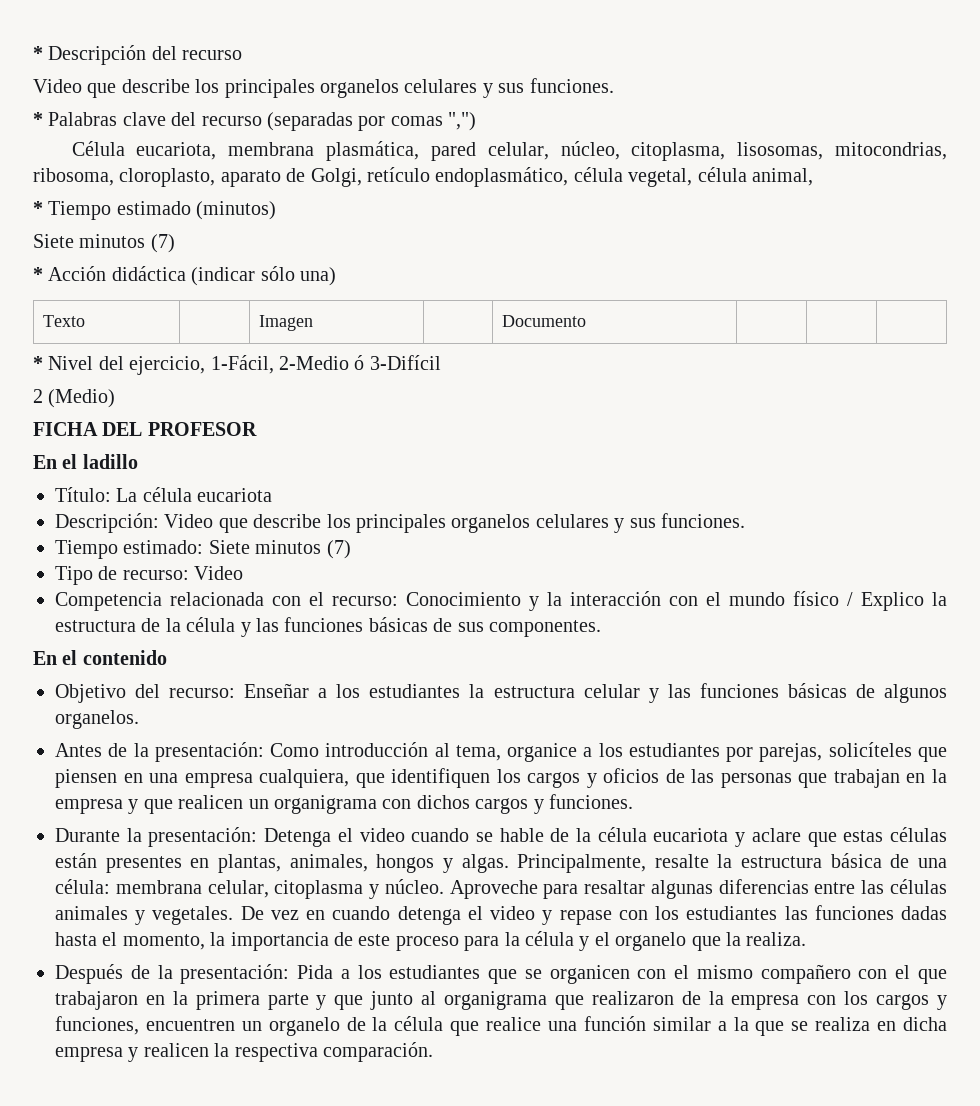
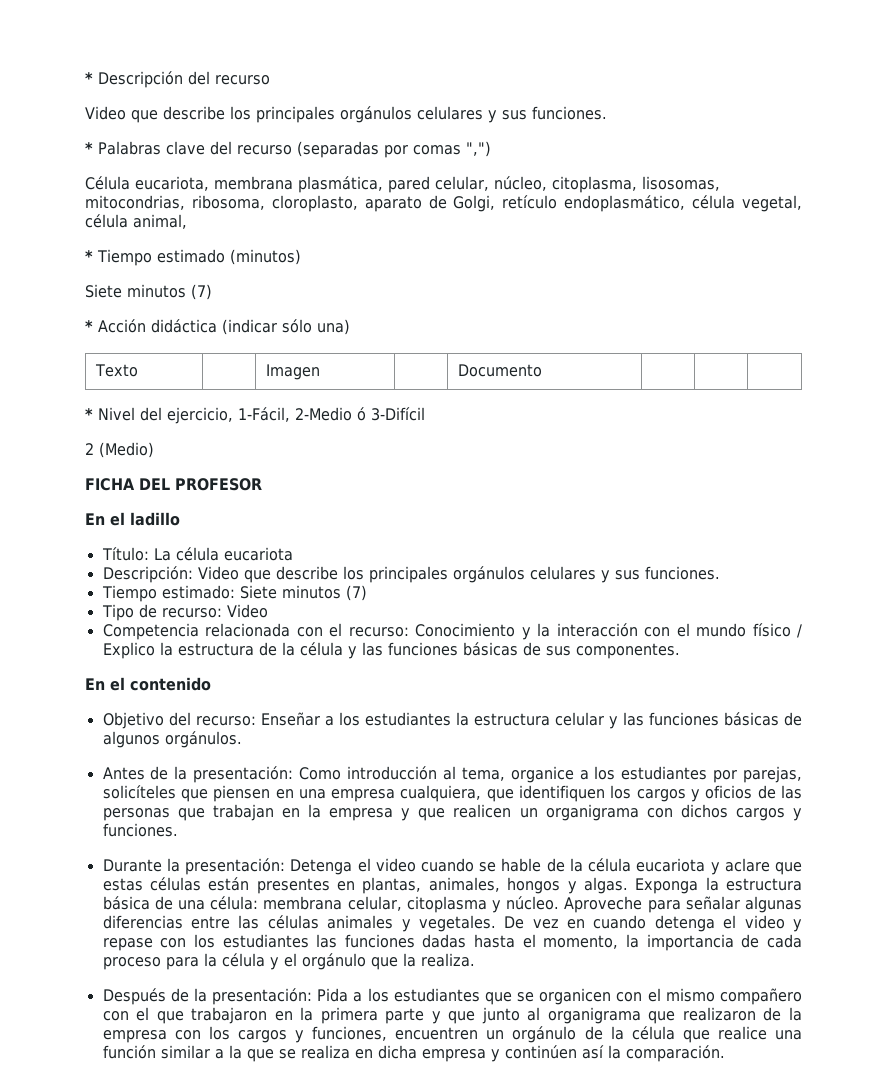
[320,79,399,98] organelos -> [340,106,412,123] orgánulos
[451,514,531,533] organelos -> [452,566,525,583] orgánulos
[55,710,139,729] organelos. -> [164,731,242,748] orgánulos.
[517,854,709,873] Principalmente, resalte -> [635,878,699,894] Exponga
[584,880,646,894] resaltar -> [685,896,740,910] señalar
[358,934,391,946] este -> [767,934,802,948] cada
[615,932,687,951] organelo -> [301,953,366,970] orgánulo
[268,1017,340,1036] organelo -> [512,1026,577,1043] orgánulo
[143,1043,318,1062] realicen la respectiva -> [504,1045,621,1059] continúen así la

